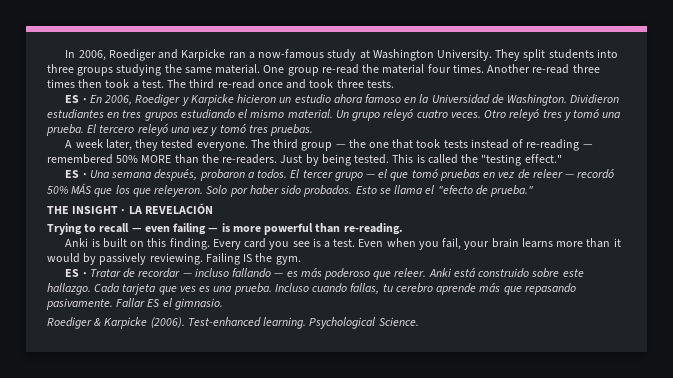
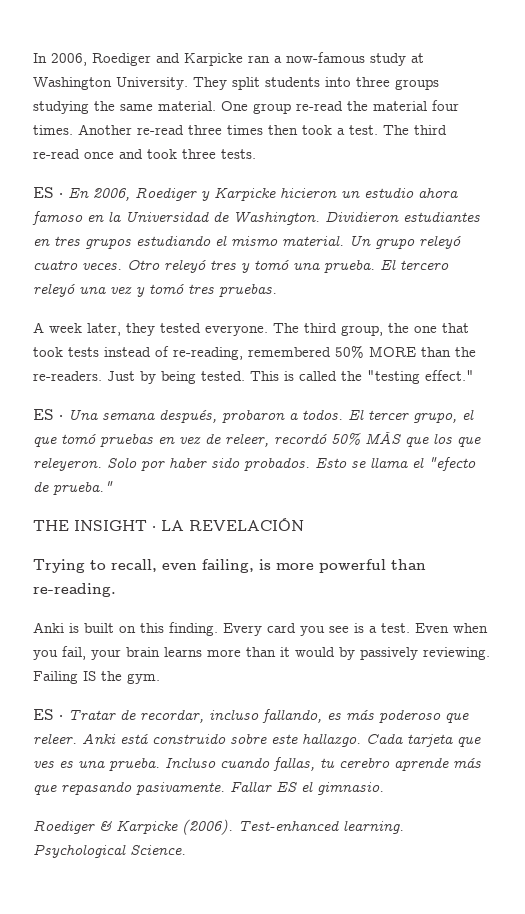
[301,142,346,151] group — -> [341,325,383,336] group,
[526,139,593,151] re-reading — -> [173,347,243,360] re-reading,
[334,172,376,181] grupo — -> [413,413,457,423] grupo,
[532,169,575,178] releer — -> [225,433,269,447] releer,
[99,223,219,235] recall — even failing — -> [111,559,254,573] recall, even failing,
[138,268,284,278] recordar — incluso fallando — -> [140,709,322,723] recordar, incluso fallando,

